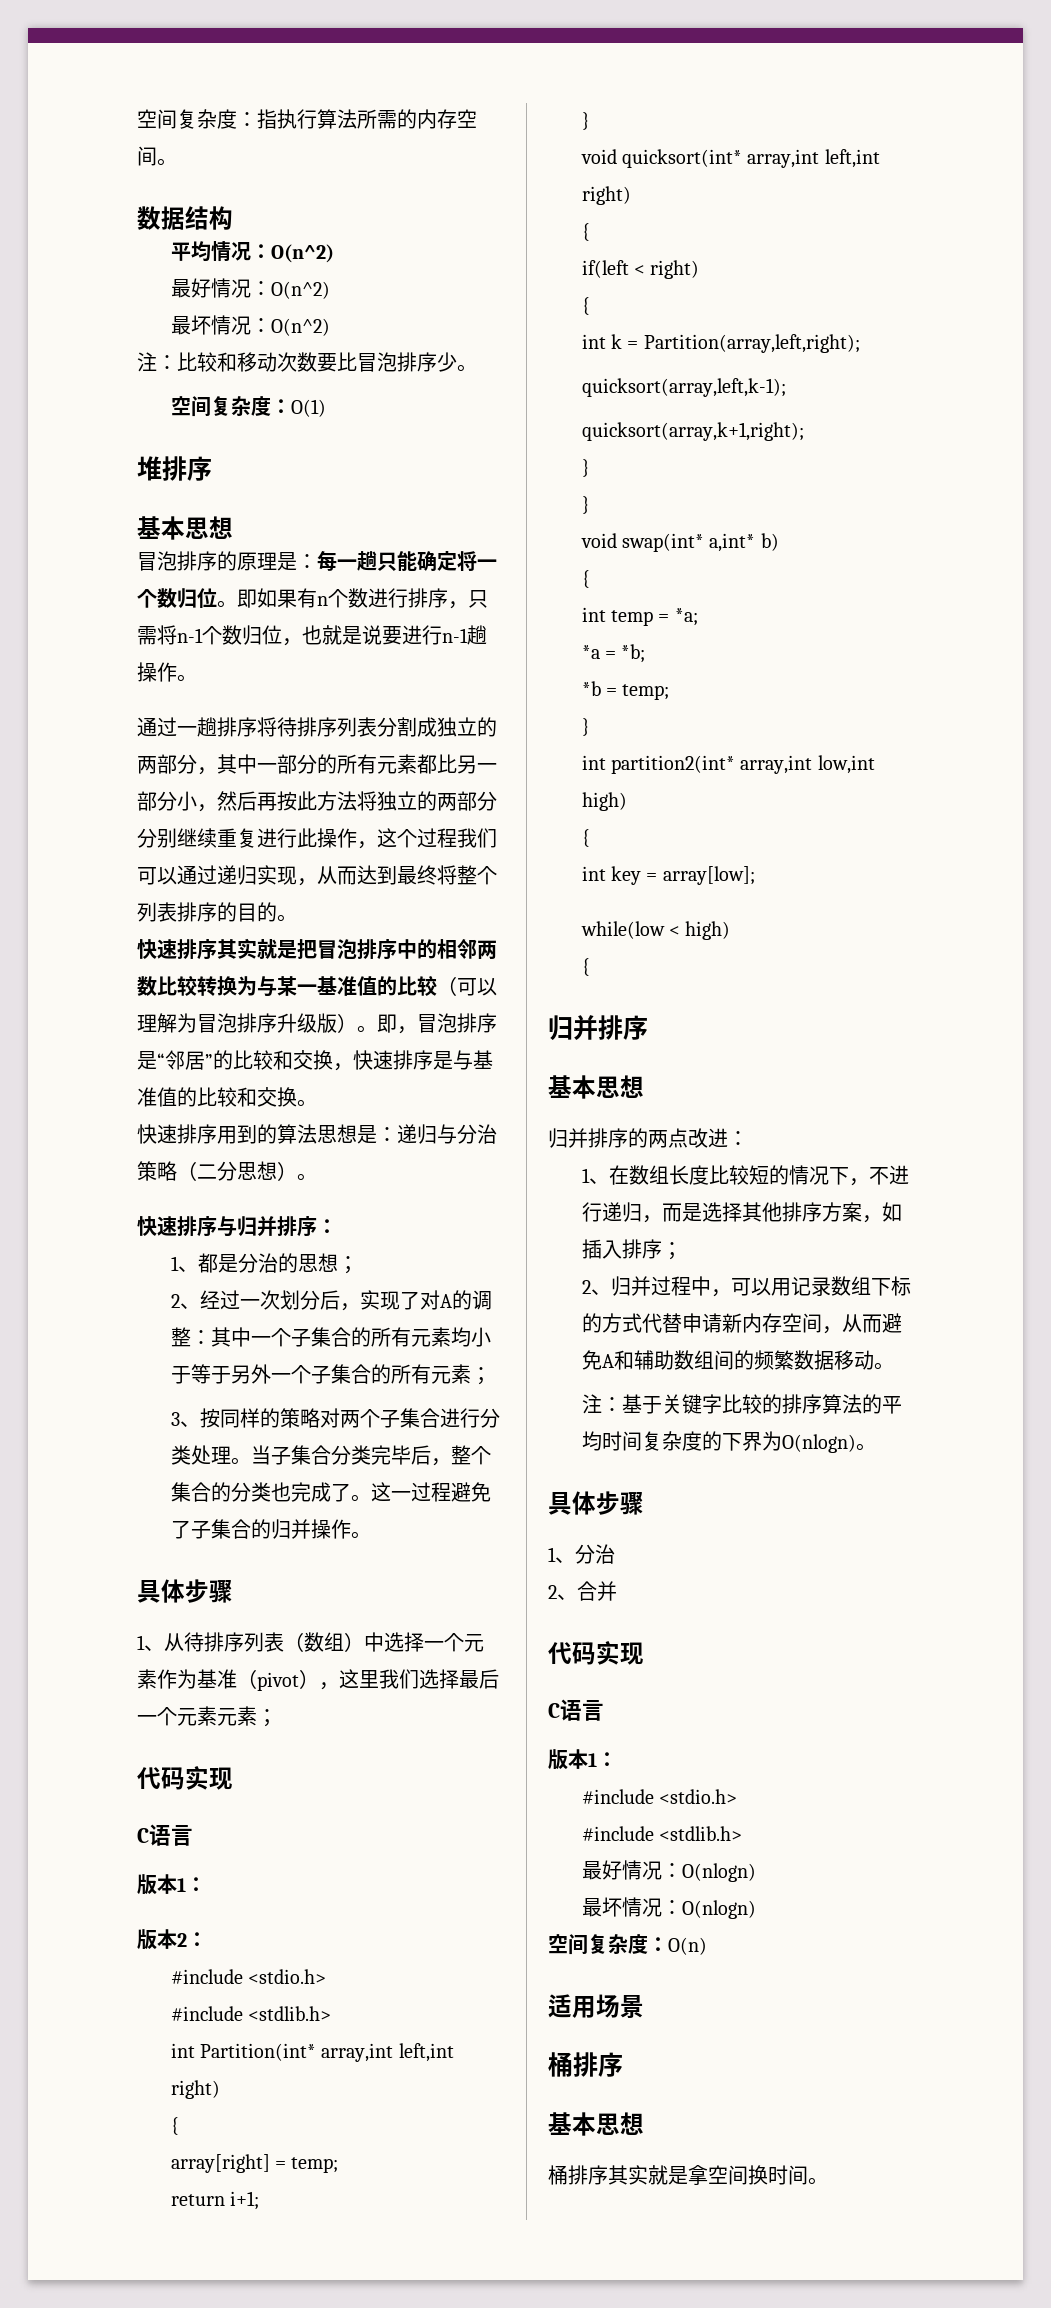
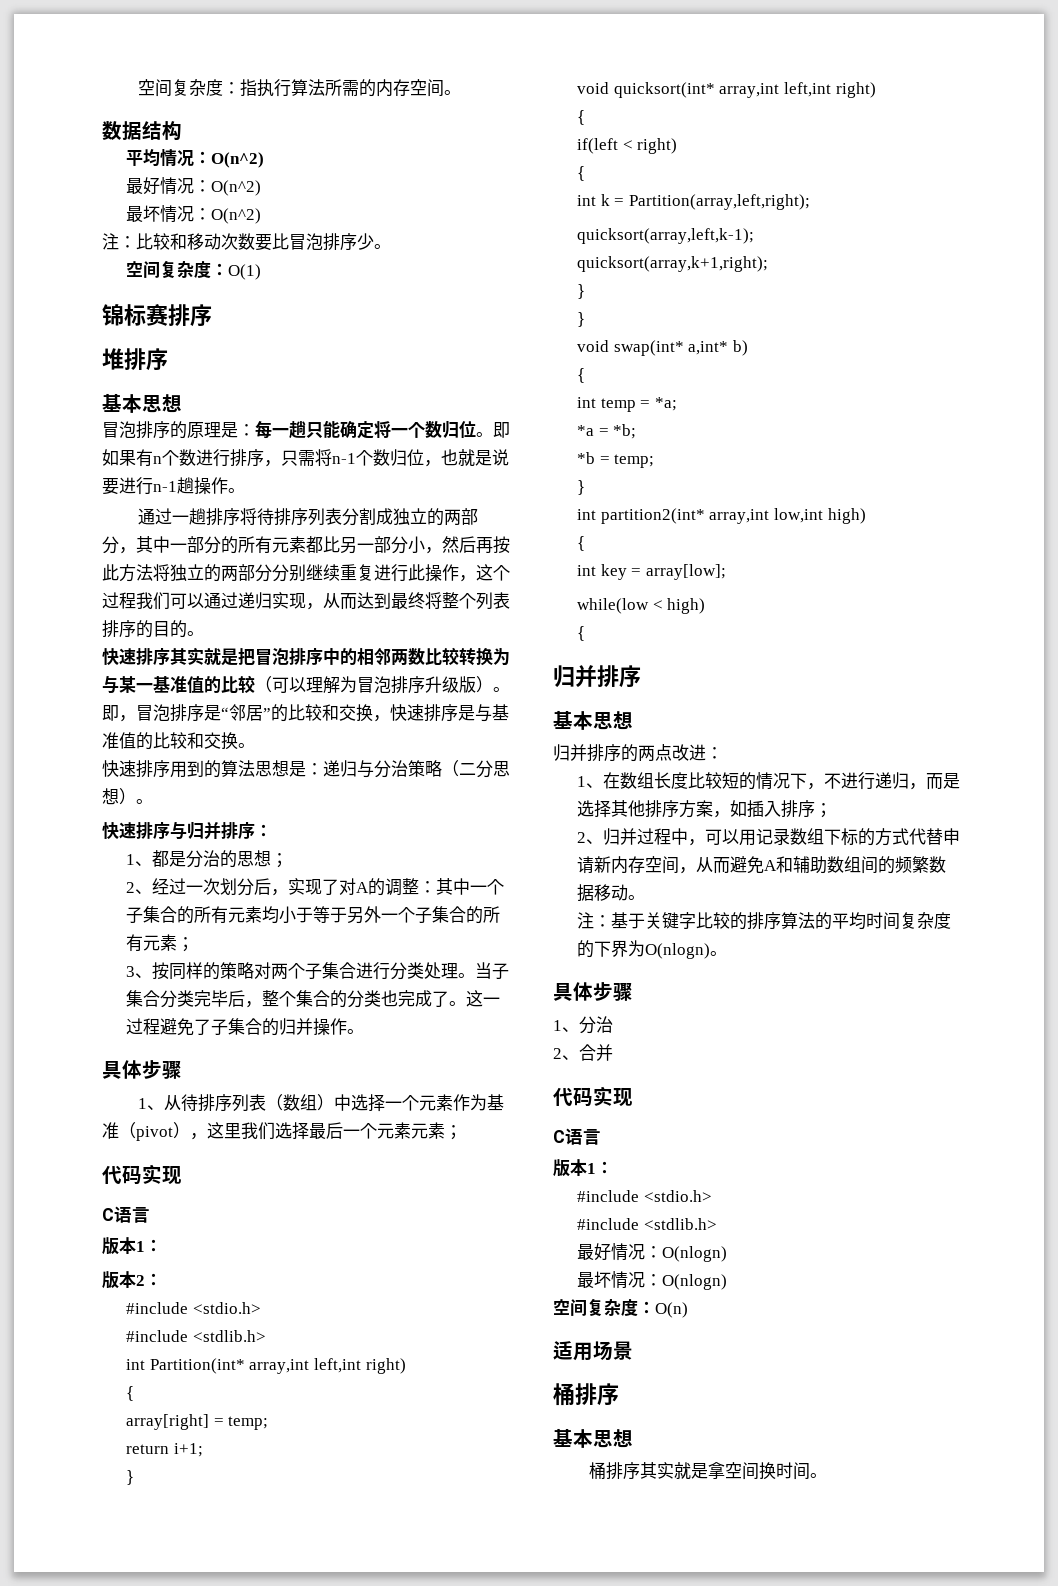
(326, 408) none -> [102,303,212,327] // 锦标赛排序

